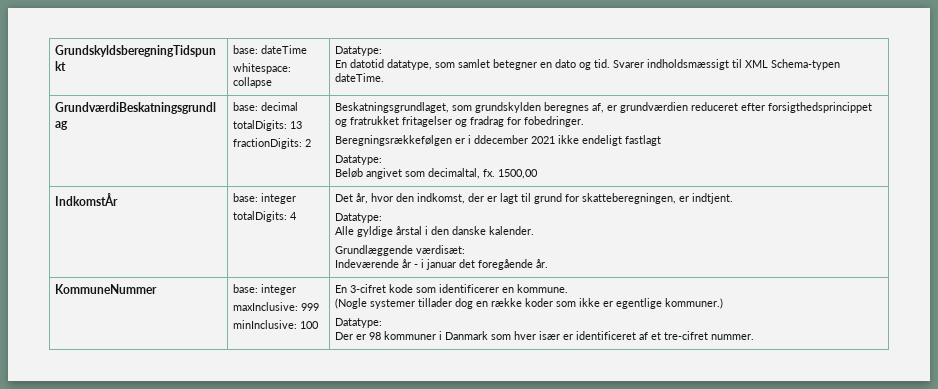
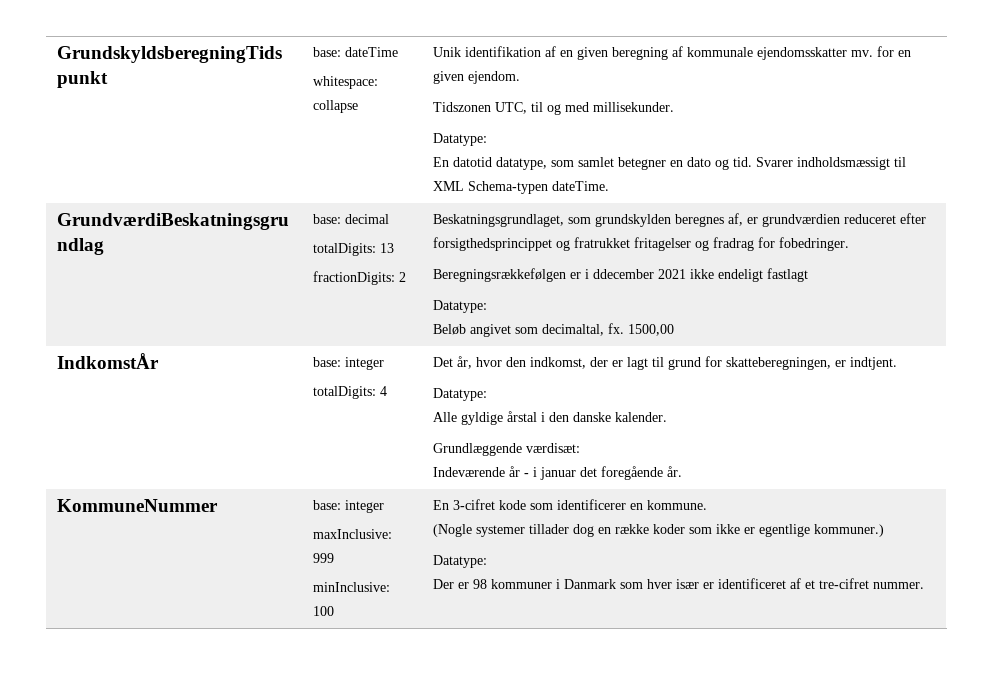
(273, 82) none -> [432,46,911,60] [432,71,520,84] [432,102,674,115] Unik identifikation af en given beregning af kommunale ejendomsskatter mv. for en given ejendom. // Tidszonen UTC, til og med millisekunder. //

